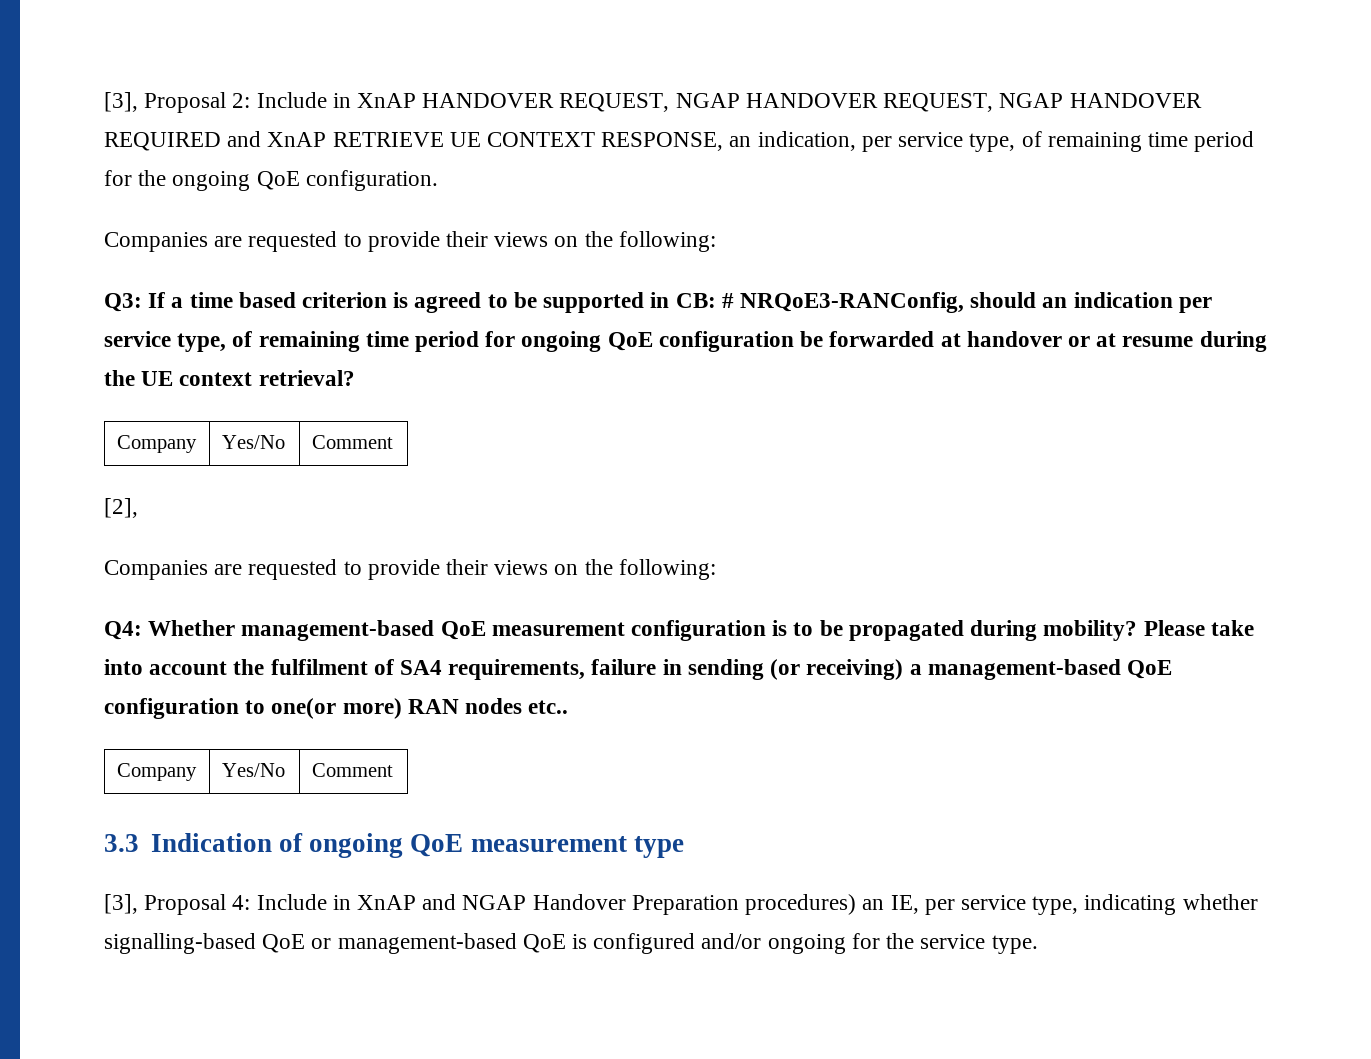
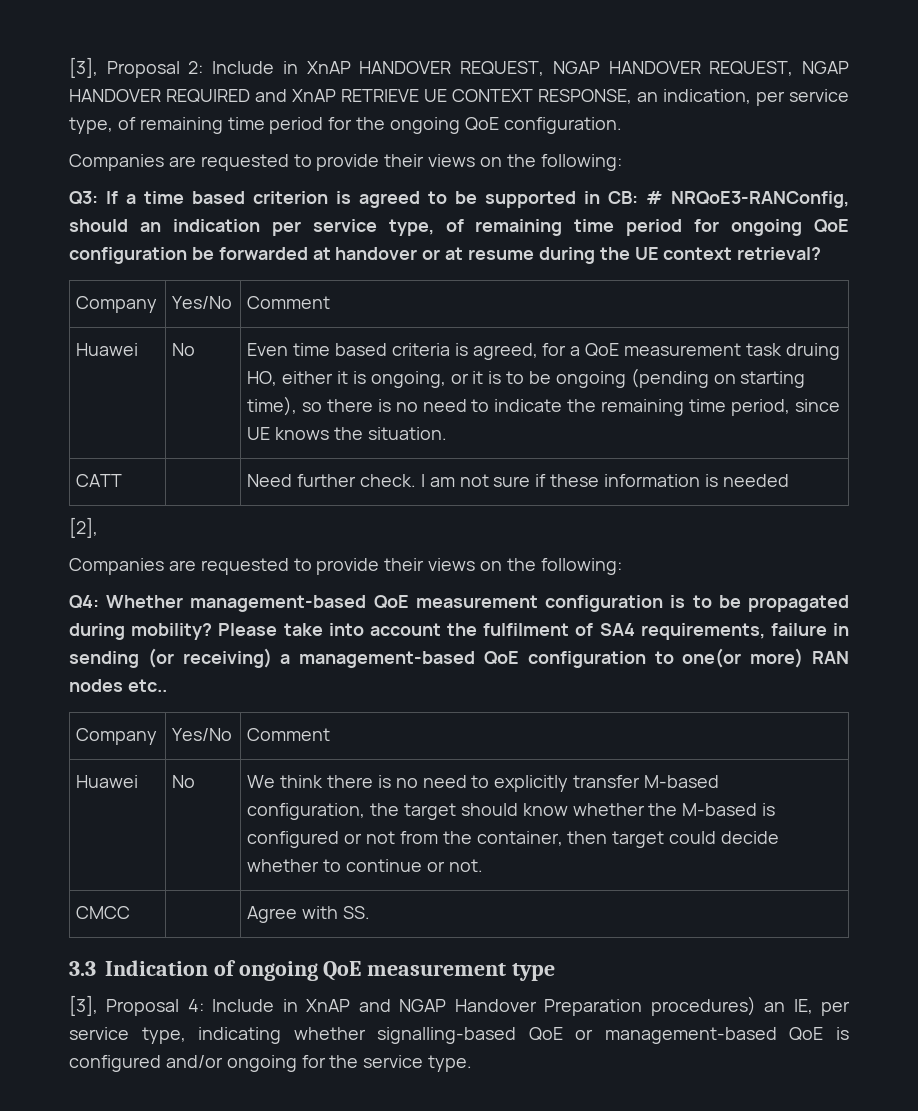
(393, 442) none -> [76,343,139,356] [172,343,196,356] [247,343,840,360] [247,368,806,388] [247,396,840,416] [247,427,447,440] [76,474,123,487] [247,474,789,487] // Huawei | No | Even time based criteria is agreed, for a QoE measurement task druing HO, either it is ongoing, or it is to be ongoing (pending on starting time), so there is no need to indicate the remaining time period, since UE knows the situation. // CATT | | Need further check. I am not sure if these information is needed
(393, 770) none -> [76,775,139,788] [172,775,196,788] [247,775,719,792] [247,803,776,820] [247,831,779,848] [247,859,483,872] [76,906,131,919] [247,906,370,923] // Huawei | No | We think there is no need to explicitly transfer M-based configuration, the target should know whether the M-based is configured or not from the container, then target could decide whether to continue or not. // CMCC | | Agree with SS.

